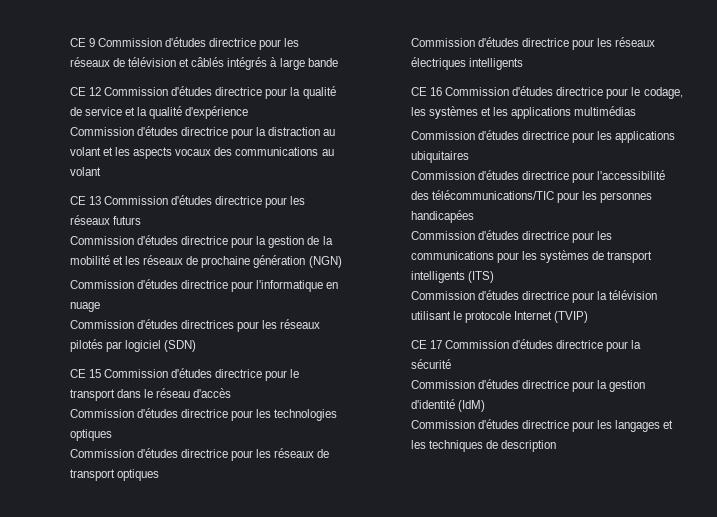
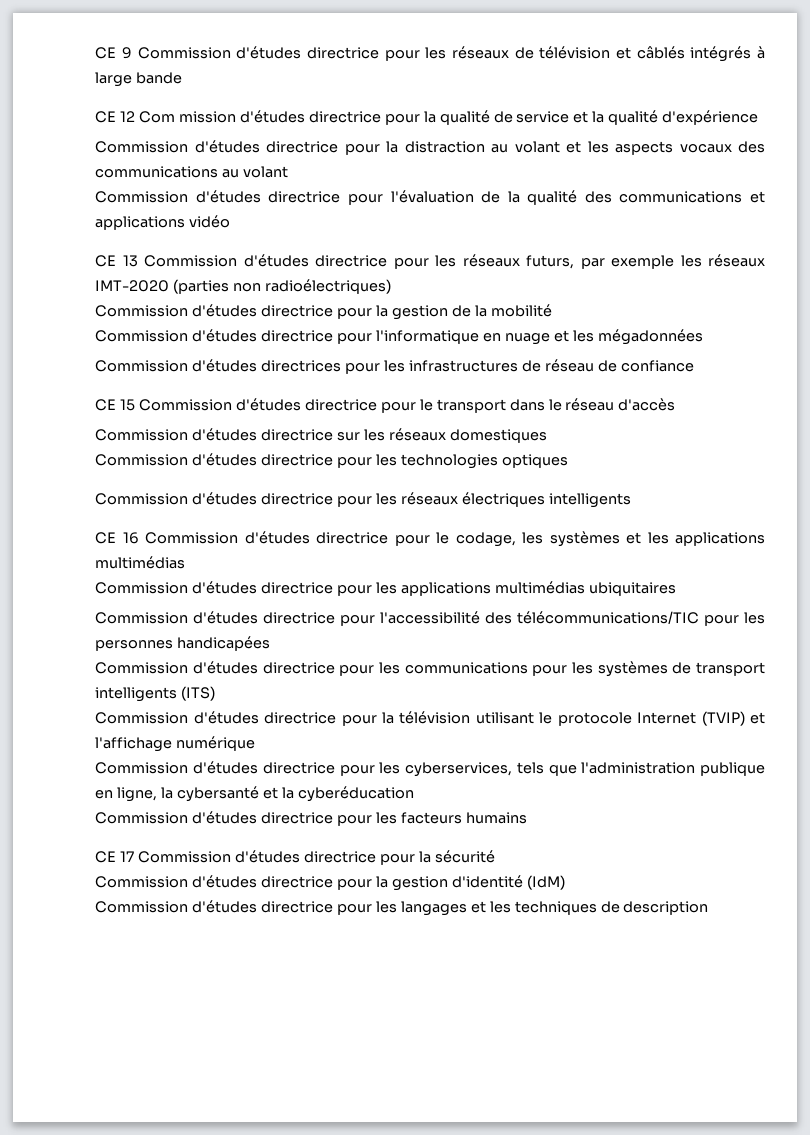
[103,87,168,96] Commission -> [139,111,237,123] Com mission
(101, 171) none -> [95,190,765,205] [95,215,231,230] // Commission d'études directrice pour l'évaluation de la qualité des communications et applications vidéo
[112,216,141,225] futurs -> [526,254,766,269] [95,279,392,294] futurs, par exemple les réseaux IMT-2020 (parties non radioélectriques)
[112,255,342,268] et les réseaux de prochaine génération (NGN) -> (552, 310) none
(100, 307) none -> [553,329,703,345] et les mégadonnées
[280,319,321,329] [69,339,197,352] réseaux pilotés par logiciel (SDN) -> [408,359,694,372] infrastructures de réseau de confiance
[231,409,338,421] [69,429,112,441] [69,448,330,461] [69,469,115,481] pour les technologies optiques // Commission d'études directrice pour les réseaux de transport -> [337,428,547,443] [95,453,498,469] sur les réseaux domestiques // Commission d'études directrice pour les technologies
(676, 137) none -> [494,581,585,594] multimédias
(589, 317) none -> [750,712,765,724] [95,736,256,752] [95,761,765,777] [95,786,414,802] [95,811,527,826] et l'affichage numérique // Commission d'études directrice pour les cyberservices, tels que l'administration publique en ligne, la cybersanté et la cyberéducation // Commission d'études directrice pour les facteurs humains

